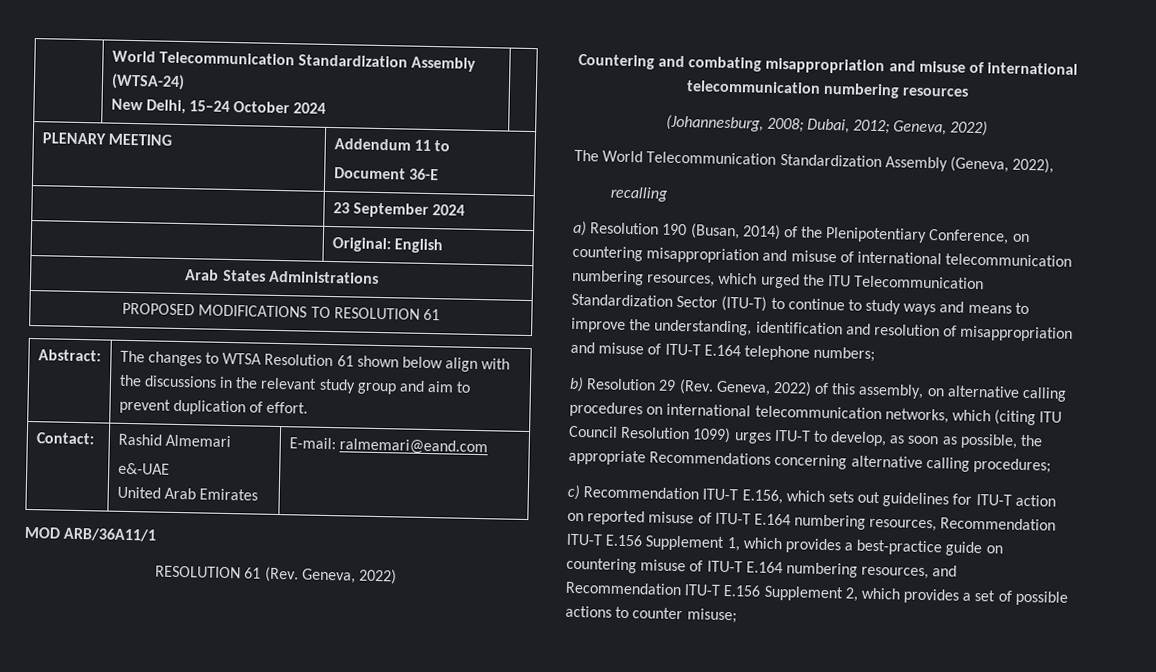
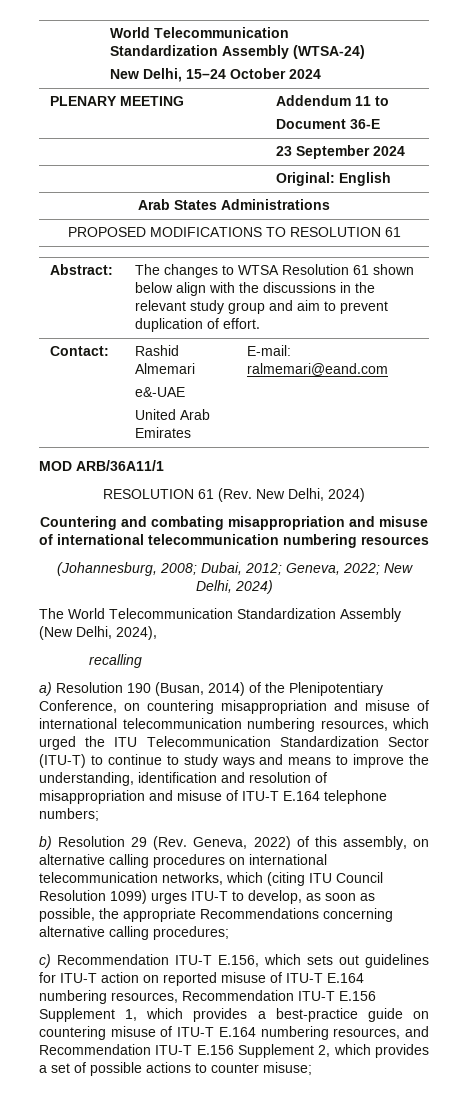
[300,568,397,585] Geneva, 2022) -> [256,488,365,502] New Delhi, 2024)
[950,120,989,137] 2022) -> [342,563,413,575] [195,580,273,594] 2022; New Delhi, 2024)
[949,156,1055,174] (Geneva, 2022), -> [39,626,157,640] (New Delhi, 2024),

